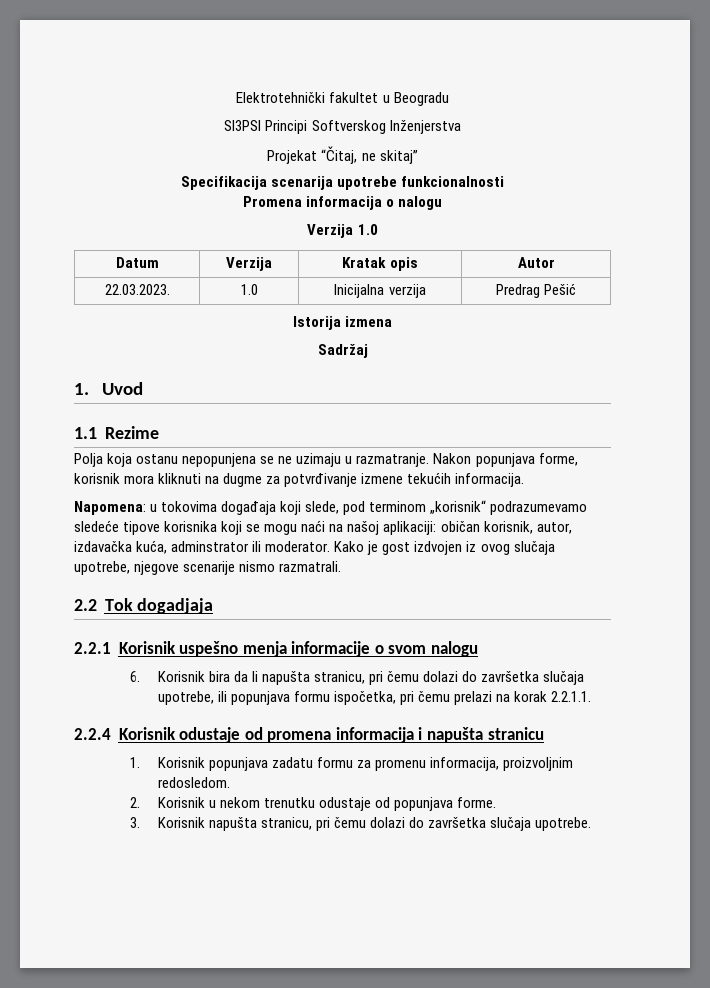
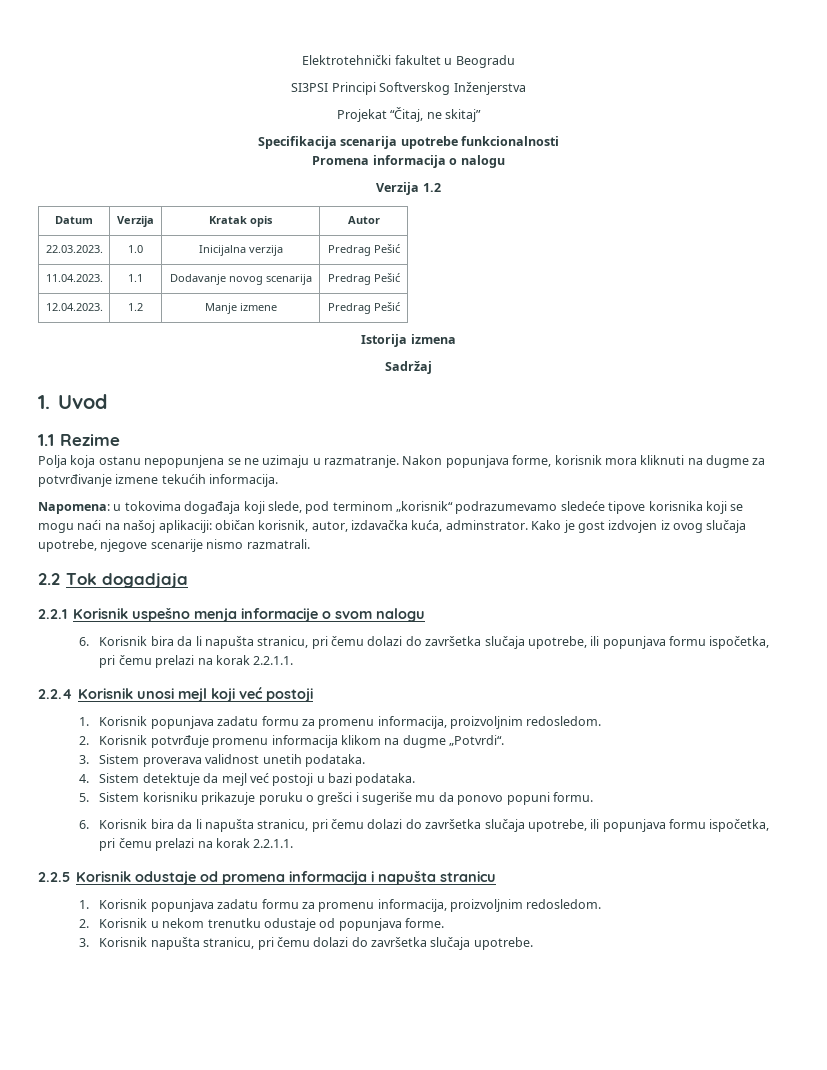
[357,224,378,235] 1.0 -> [422,183,441,192] 1.2
(577, 289) none -> [45,274,103,282] [128,274,143,282] [169,274,312,285] [327,273,400,285] [45,303,103,311] [128,303,143,311] [204,303,277,314] [327,302,400,314] // 11.04.2023. | 1.1 | Dodavanje novog scenarija | Predrag Pešić // 12.04.2023. | 1.2 | Manje izmene | Predrag Pešić
[171,541,331,552] adminstrator ili moderator. -> [445,520,528,530] adminstrator.
(176, 733) none -> [137,687,314,702] [78,716,602,729] [78,735,505,748] [78,754,365,767] [78,773,416,786] [78,792,593,805] [78,819,770,832] [99,838,294,851] [38,871,132,882] unosi mejl koji već postoji // 1. Korisnik popunjava zadatu formu za promenu informacija, proizvoljnim redosledom. // 2. Korisnik potvrđuje promenu informacija klikom na dugme „Potvrdi“. // 3. Sistem proverava validnost unetih podataka. // 4. Sistem detektuje da mejl već postoji u bazi podataka. // 5. Sistem korisniku prikazuje poruku o grešci i sugeriše mu da ponovo popuni formu. // 6. Korisnik bira da li napušta stranicu, pri čemu dolazi do završetka slučaja upotrebe, ili popunjava formu ispočetka, pri čemu prelazi na korak 2.2.1.1. // 2.2.5 Korisnik

